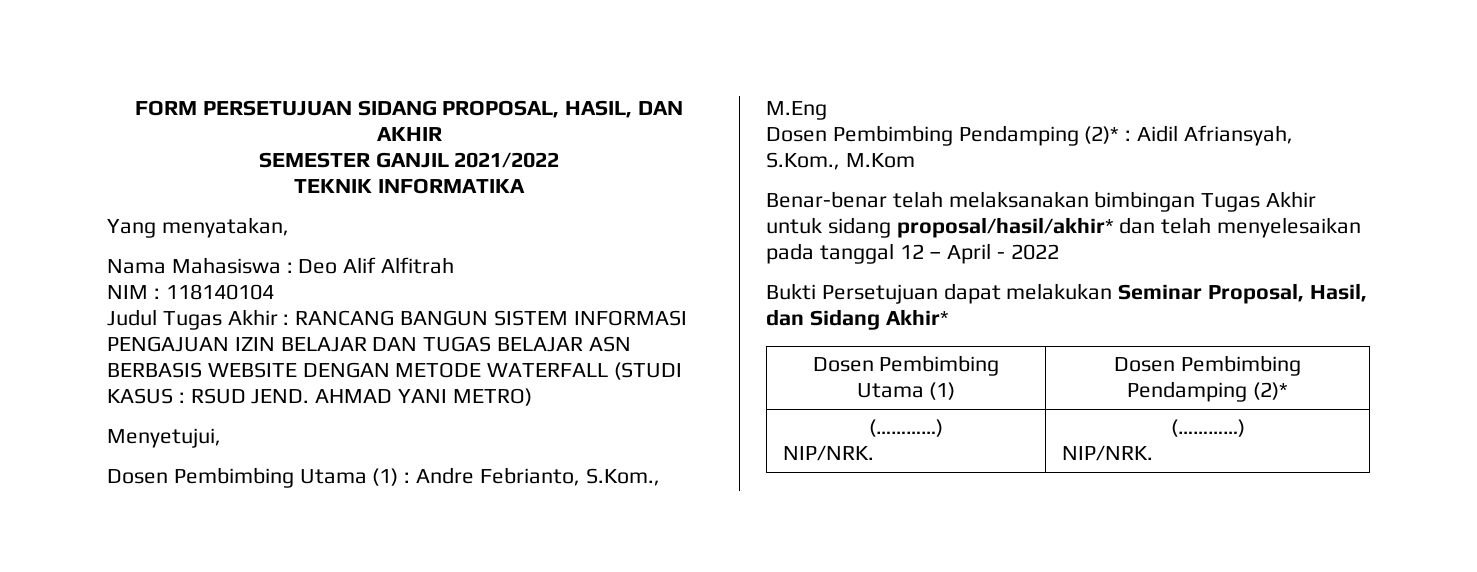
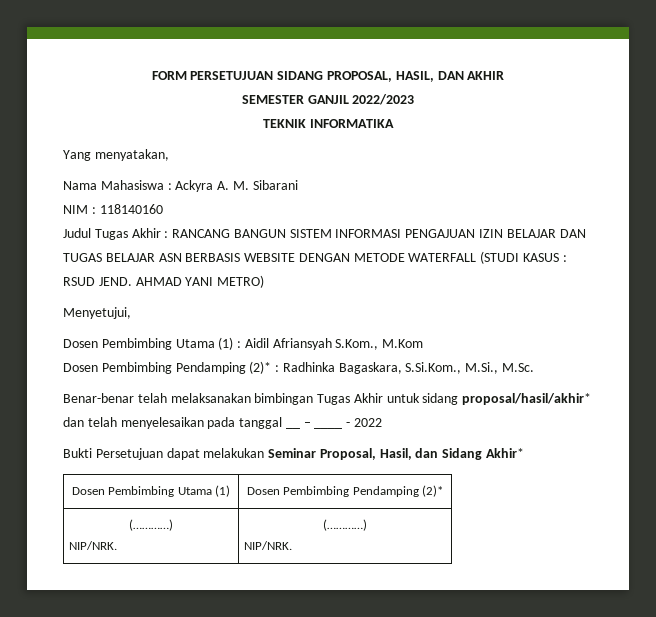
[454,152,560,168] 2021/2022 -> [352,94,415,105] 2022/2023
[298,257,455,274] Deo Alif Alfitrah -> [175,180,298,192] Ackyra A. M. Sibarani
[165,284,274,300] 118140104 -> [99,204,163,214] 118140160
[416,467,660,486] [766,101,827,120] Andre Febrianto, S.Kom., M.Eng -> [244,338,424,350] Aidil Afriansyah S.Kom., M.Kom
[1137,125,1293,146] [766,152,915,170] Aidil Afriansyah, S.Kom., M.Kom -> [282,362,535,374] Radhinka Bagaskara, S.Si.Kom., M.Si., M.Sc.
[899,243,992,264] 12 – April -> [285,427,300,429] [303,422,311,427] [314,427,343,429] __ – ____

